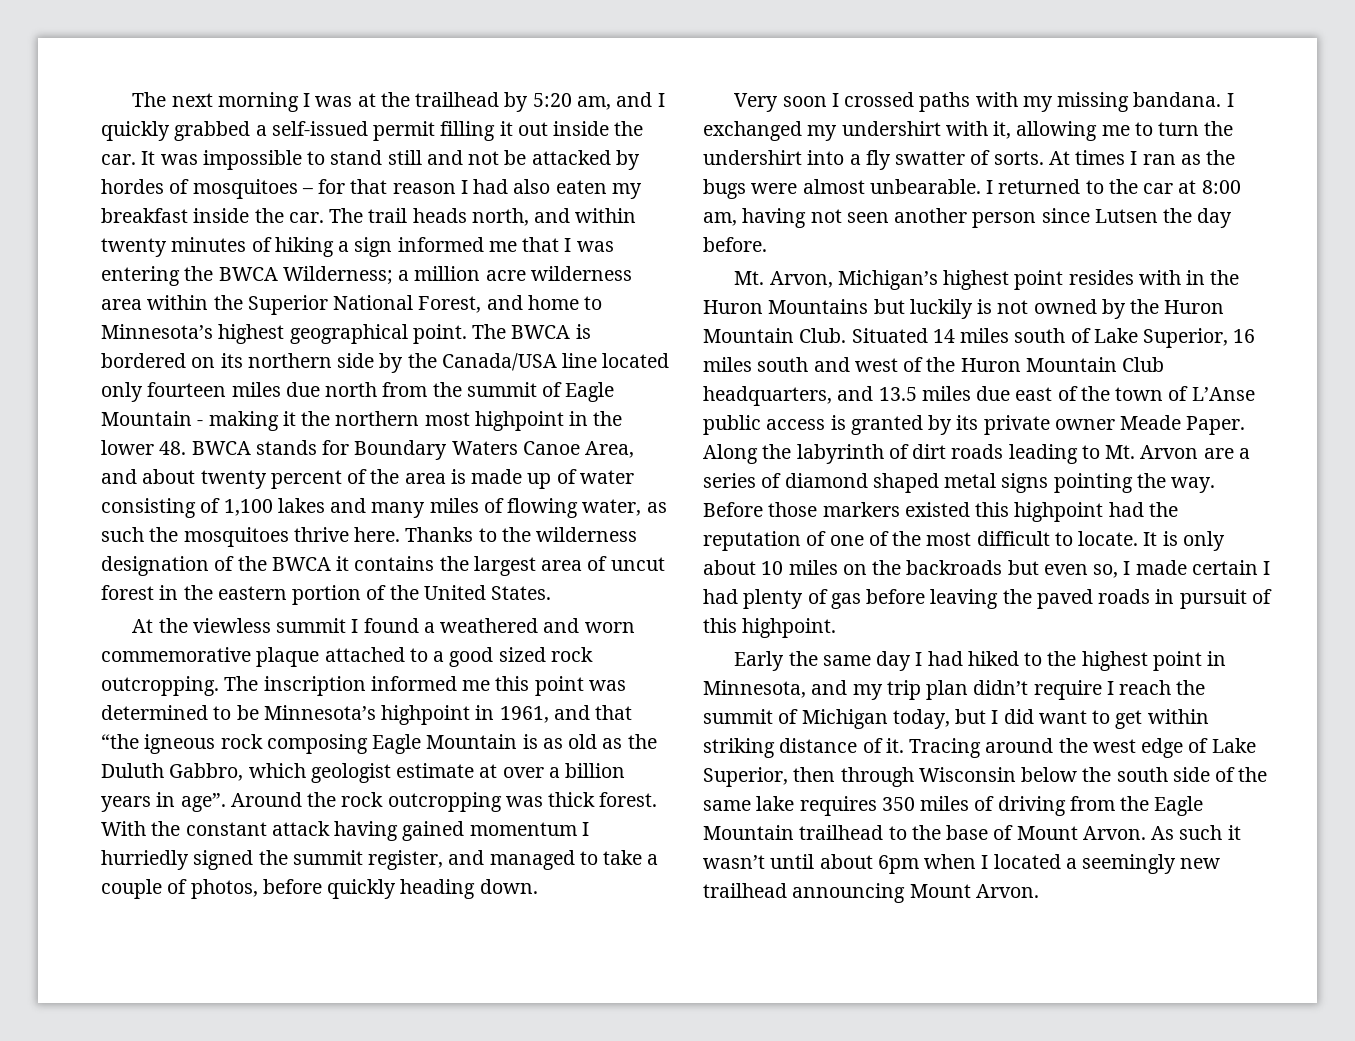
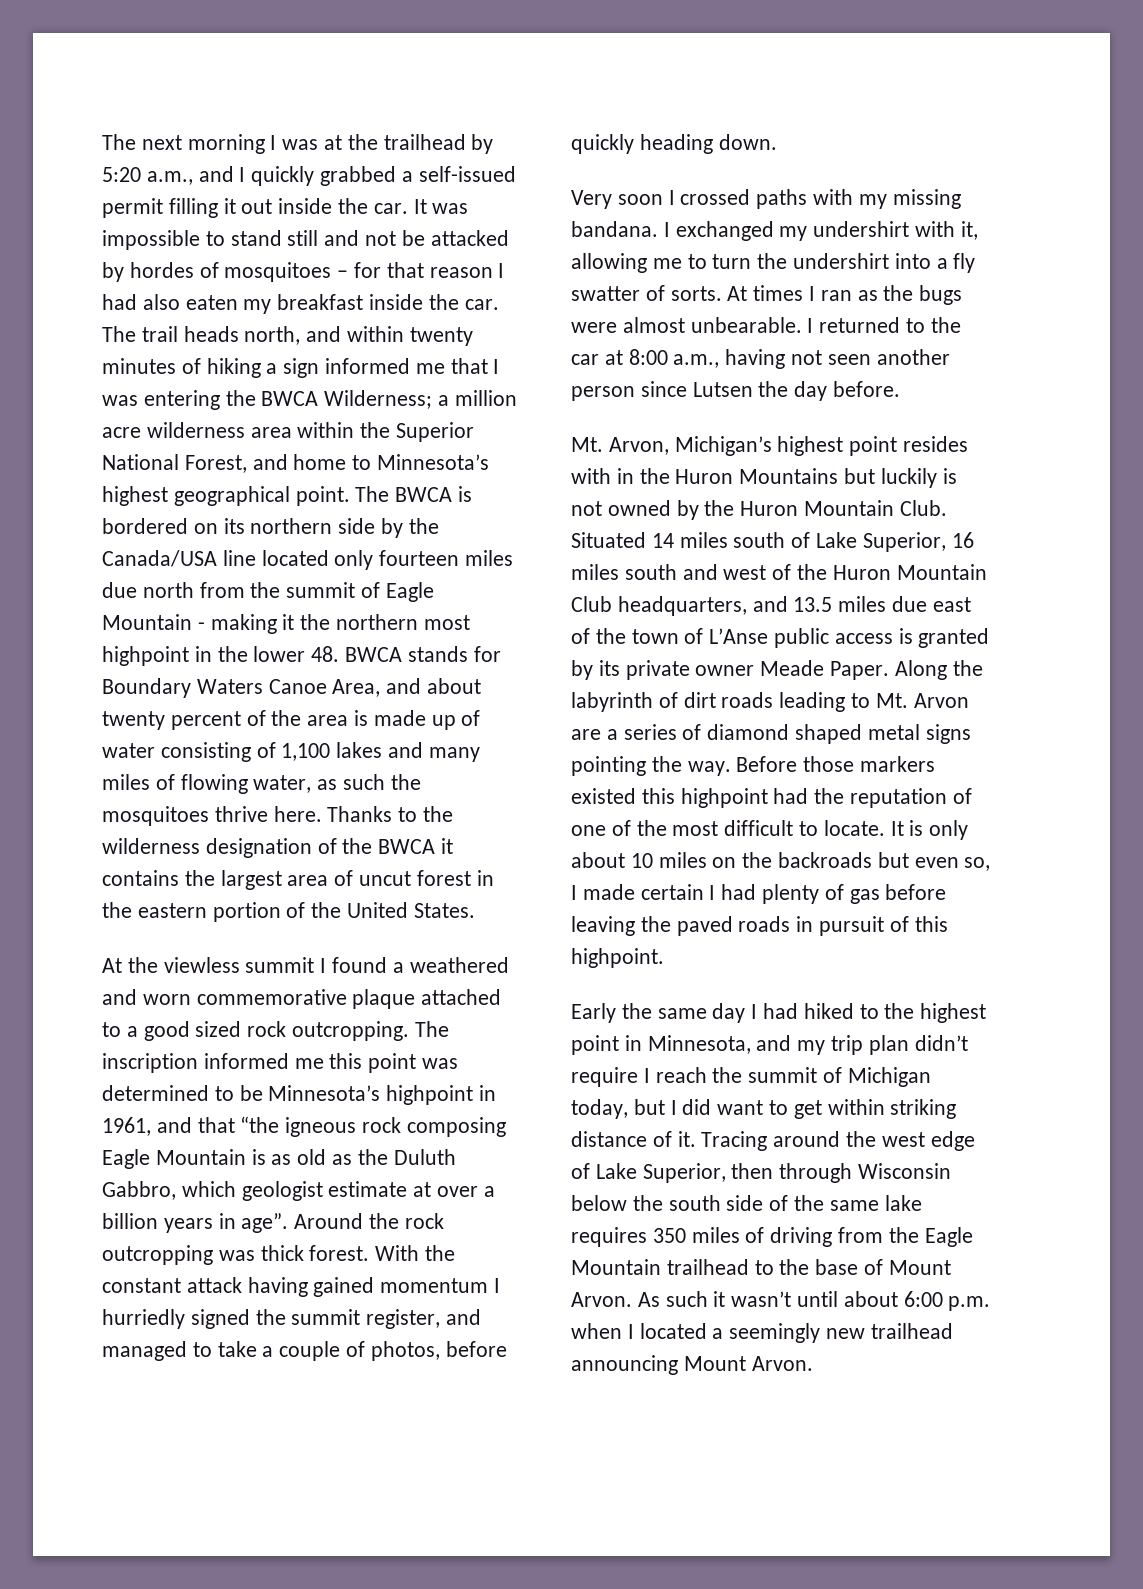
[576,96,611,110] am, -> [146,171,193,185] a.m.,
[703,212,737,226] am, -> [673,354,720,368] a.m.,
[877,855,919,874] 6pm -> [903,1291,991,1311] 6:00 p.m.

